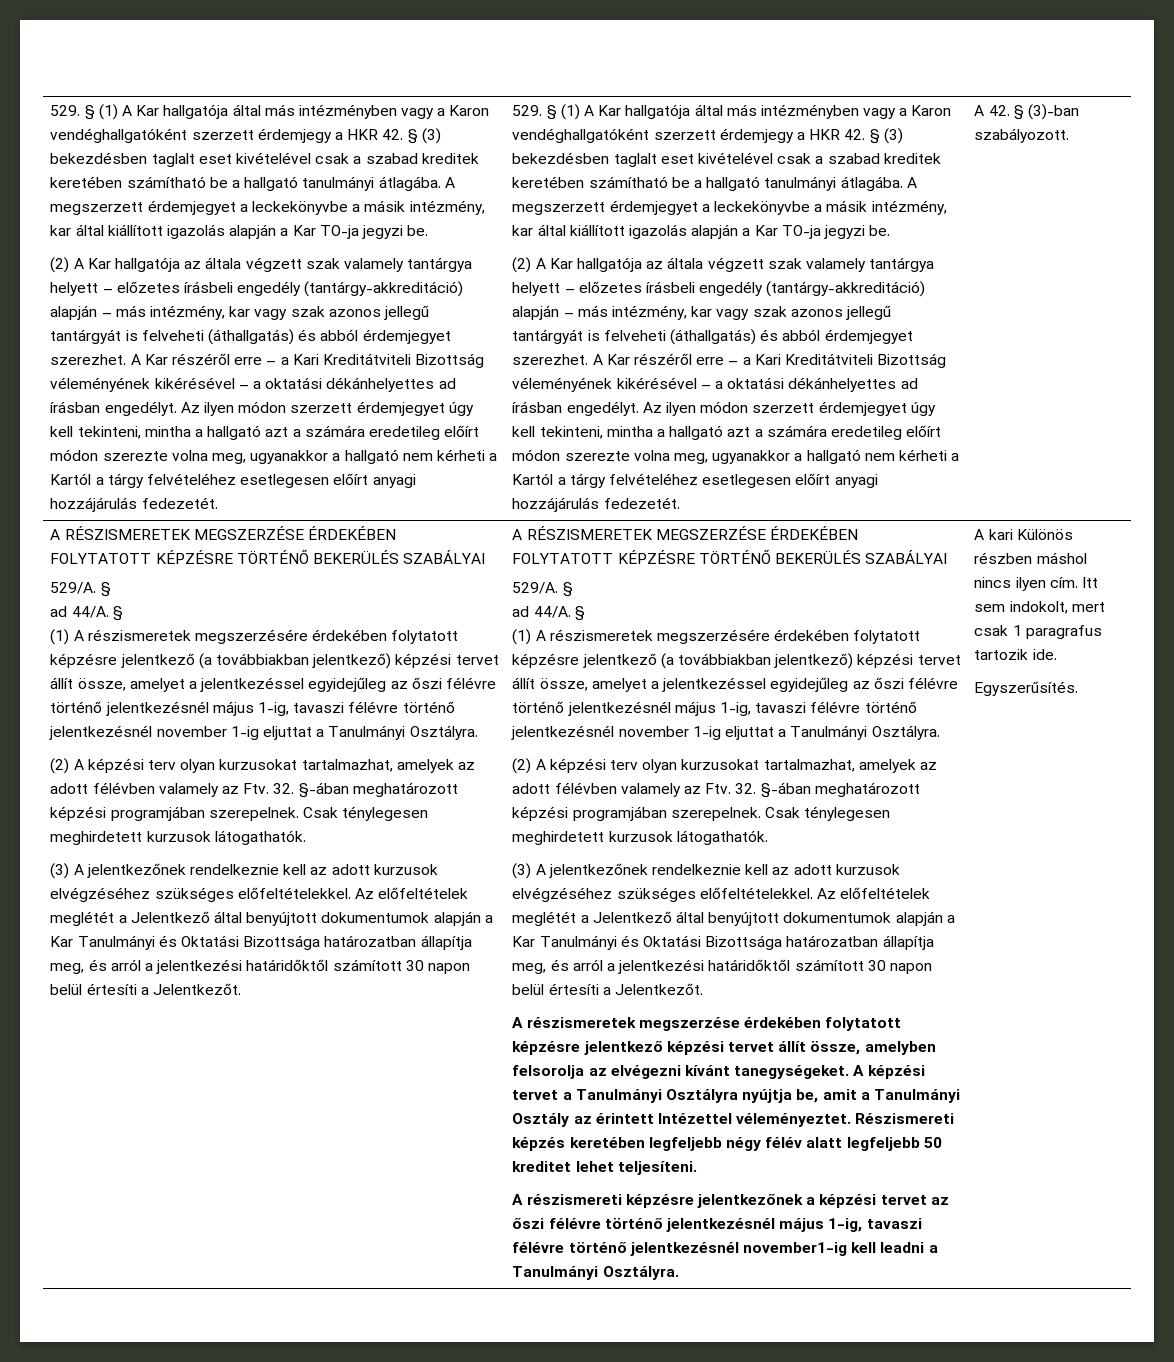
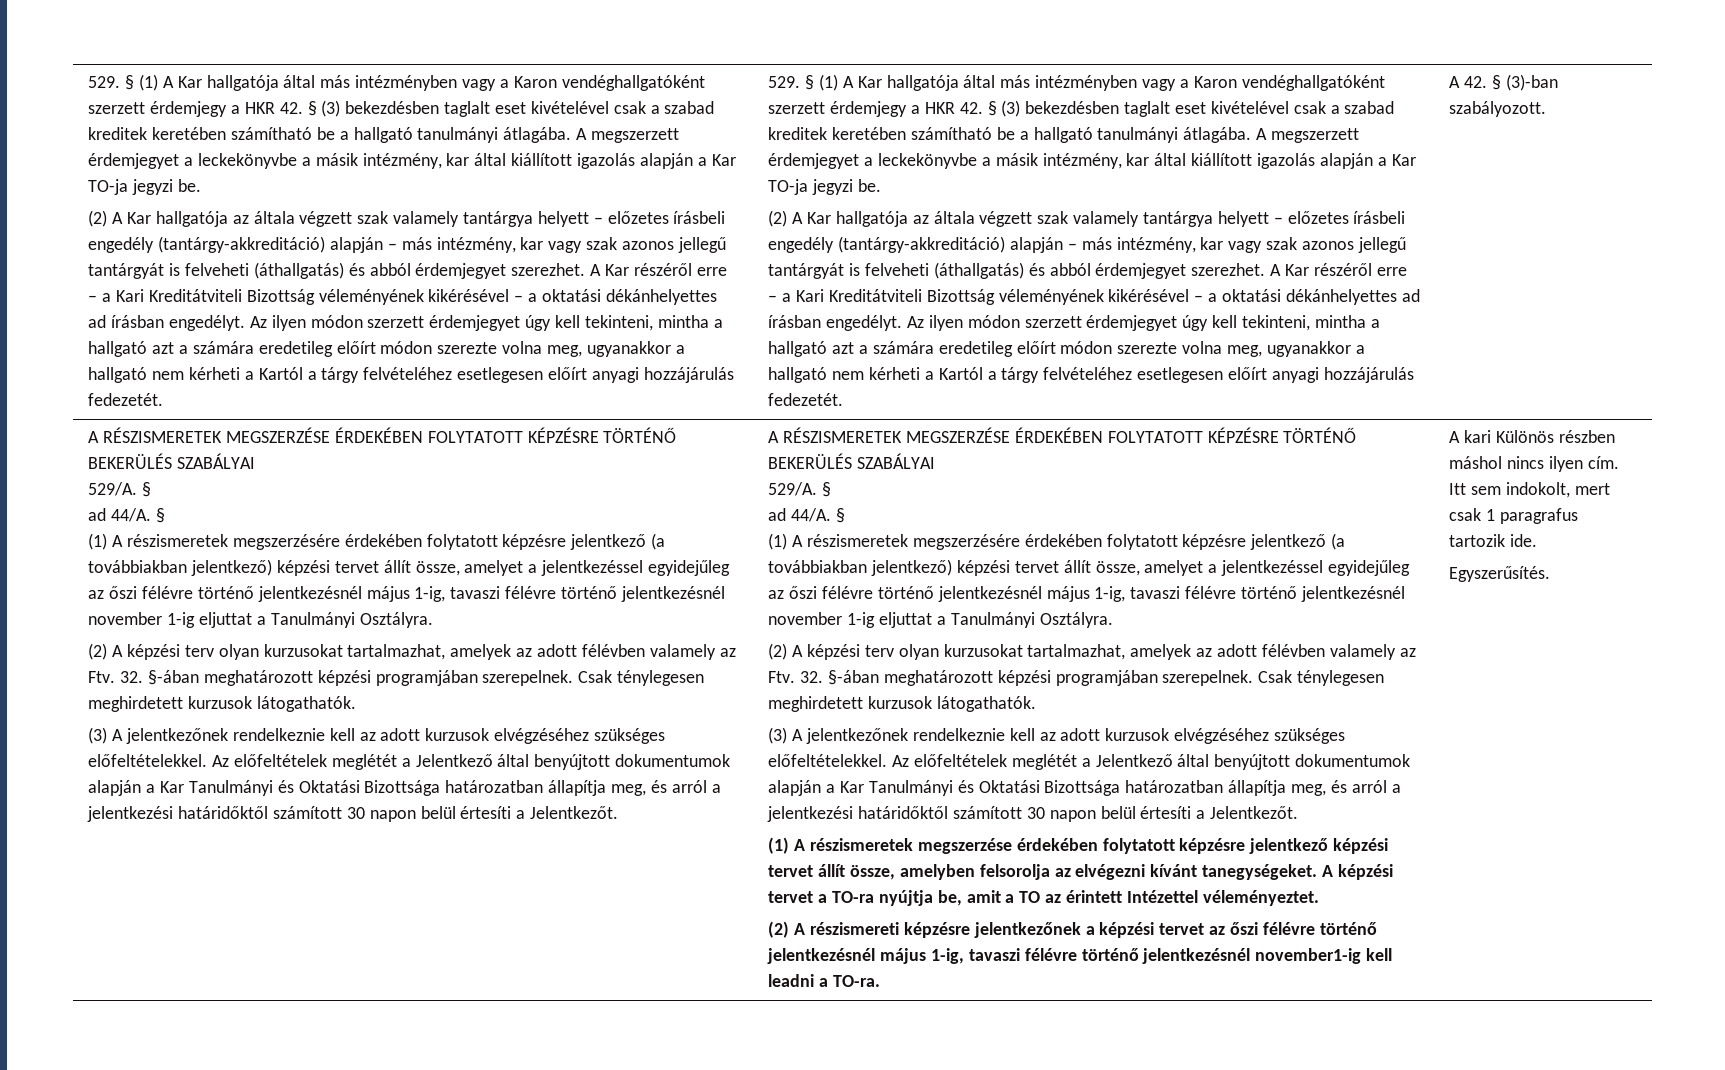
(703, 989) none -> [768,837,790,854] (1)
[575,1089,738,1103] Tanulmányi Osztályra -> [831,891,874,903] TO-ra
[873,1089,960,1103] [512,1113,570,1127] Tanulmányi Osztály -> [1019,891,1041,903] TO
[855,1113,955,1124] [512,1137,942,1151] [512,1161,697,1175] Részismereti képzés keretében legfeljebb négy félév alatt legfeljebb 50 kreditet lehet teljesíteni. // -> [768,921,790,938] // (2)
[512,1266,679,1280] Tanulmányi Osztályra. -> [832,975,880,987] TO-ra.

